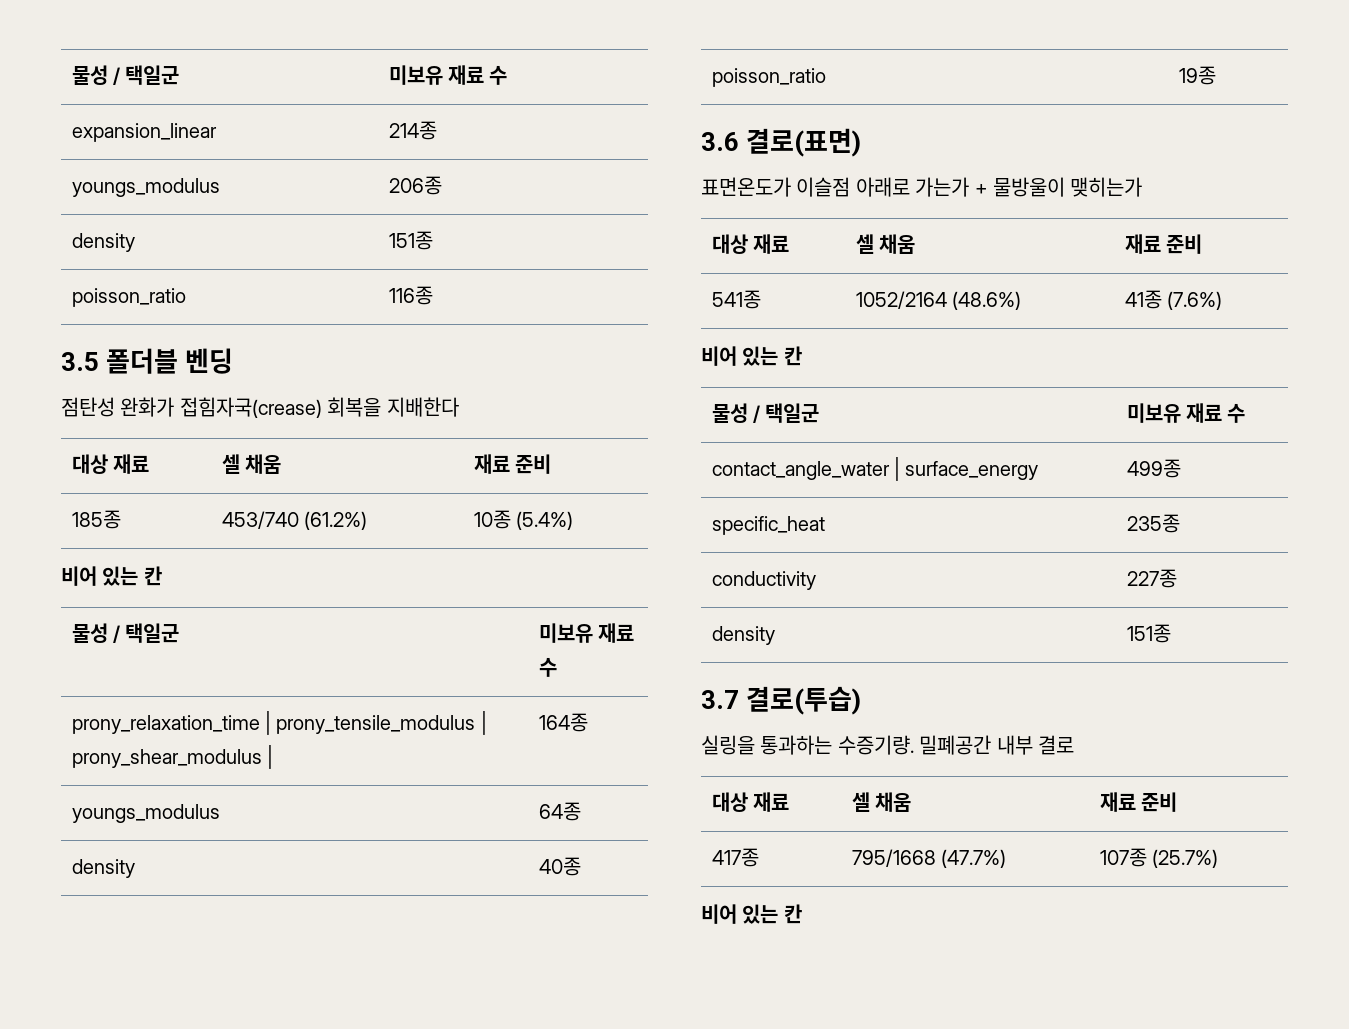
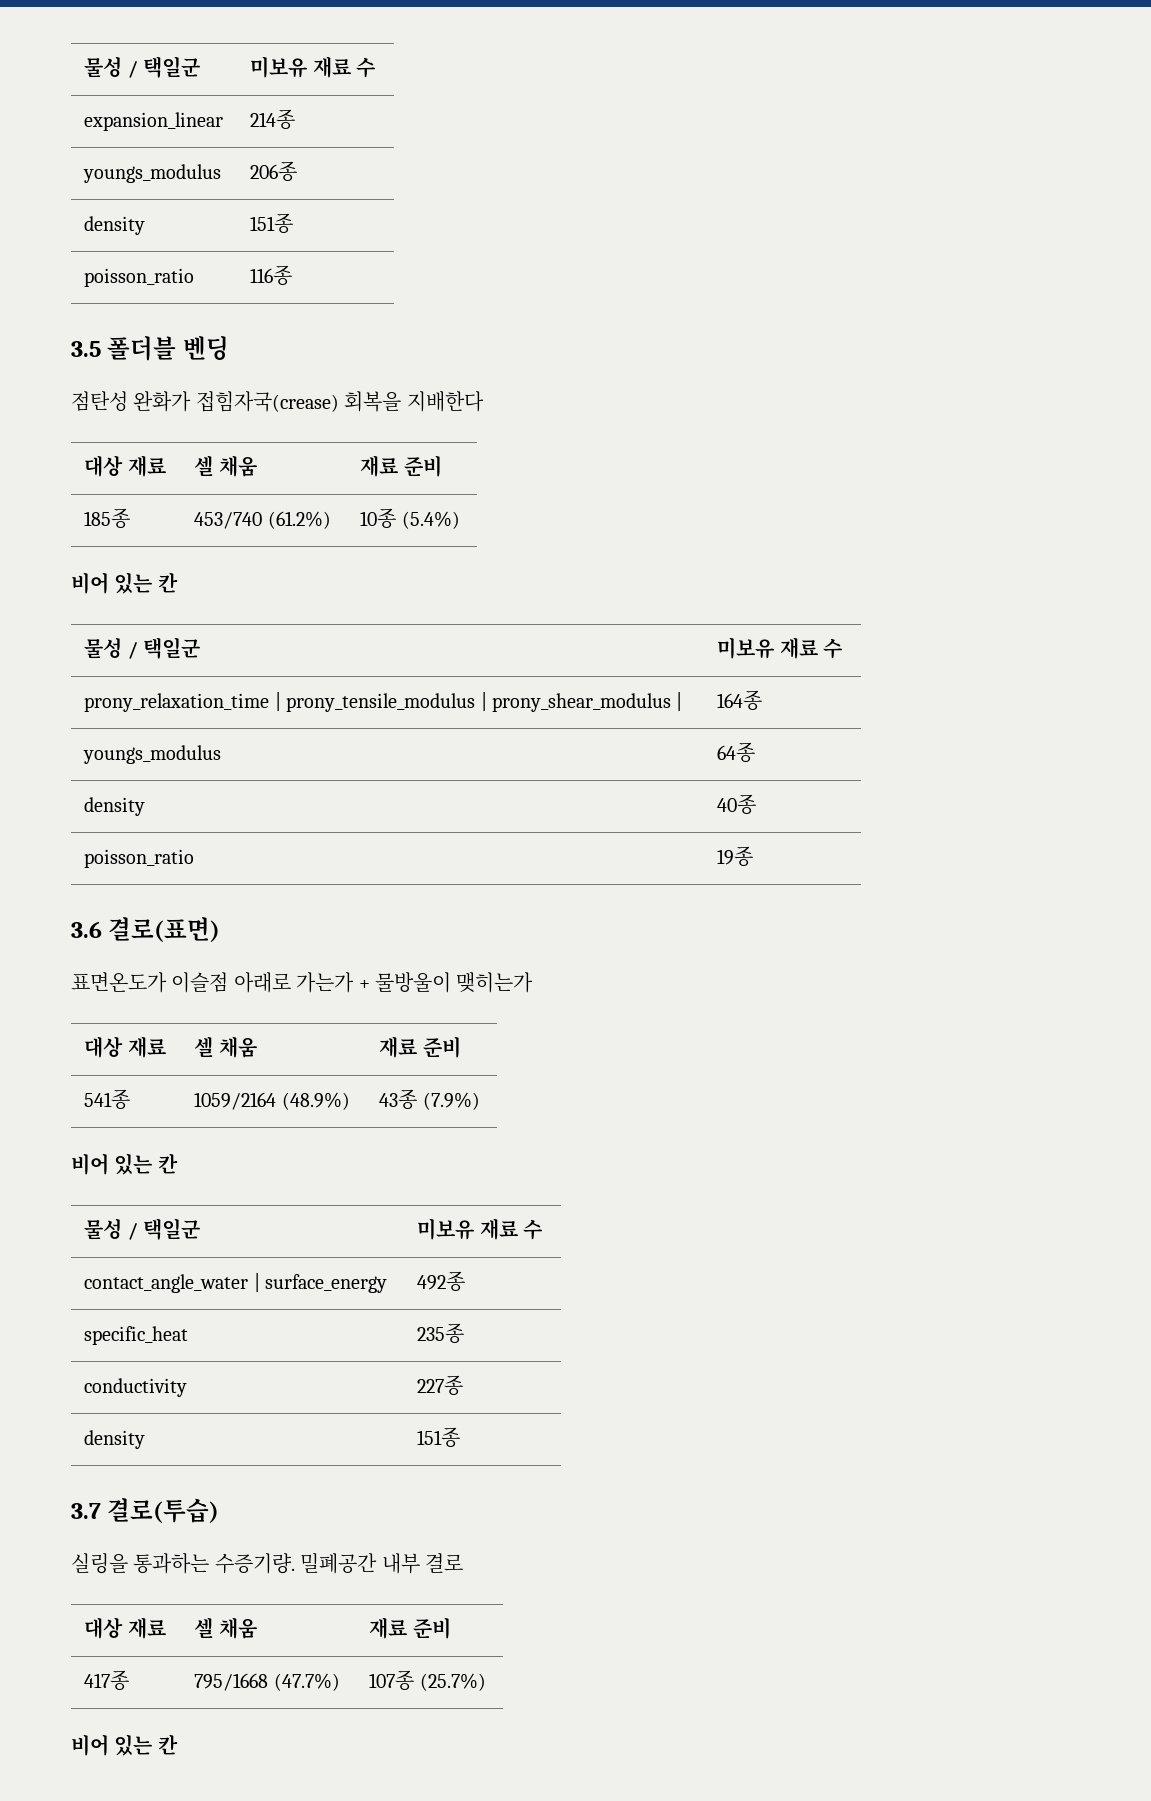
[855,291,1022,310] [1124,290,1223,310] 1052/2164 (48.6%) | 41종 (7.6%) -> [194,1092,350,1110] [379,1089,480,1110] 1059/2164 (48.9%) | 43종 (7.9%)
[1126,459,1181,478] 499종 -> [417,1271,466,1292] 492종

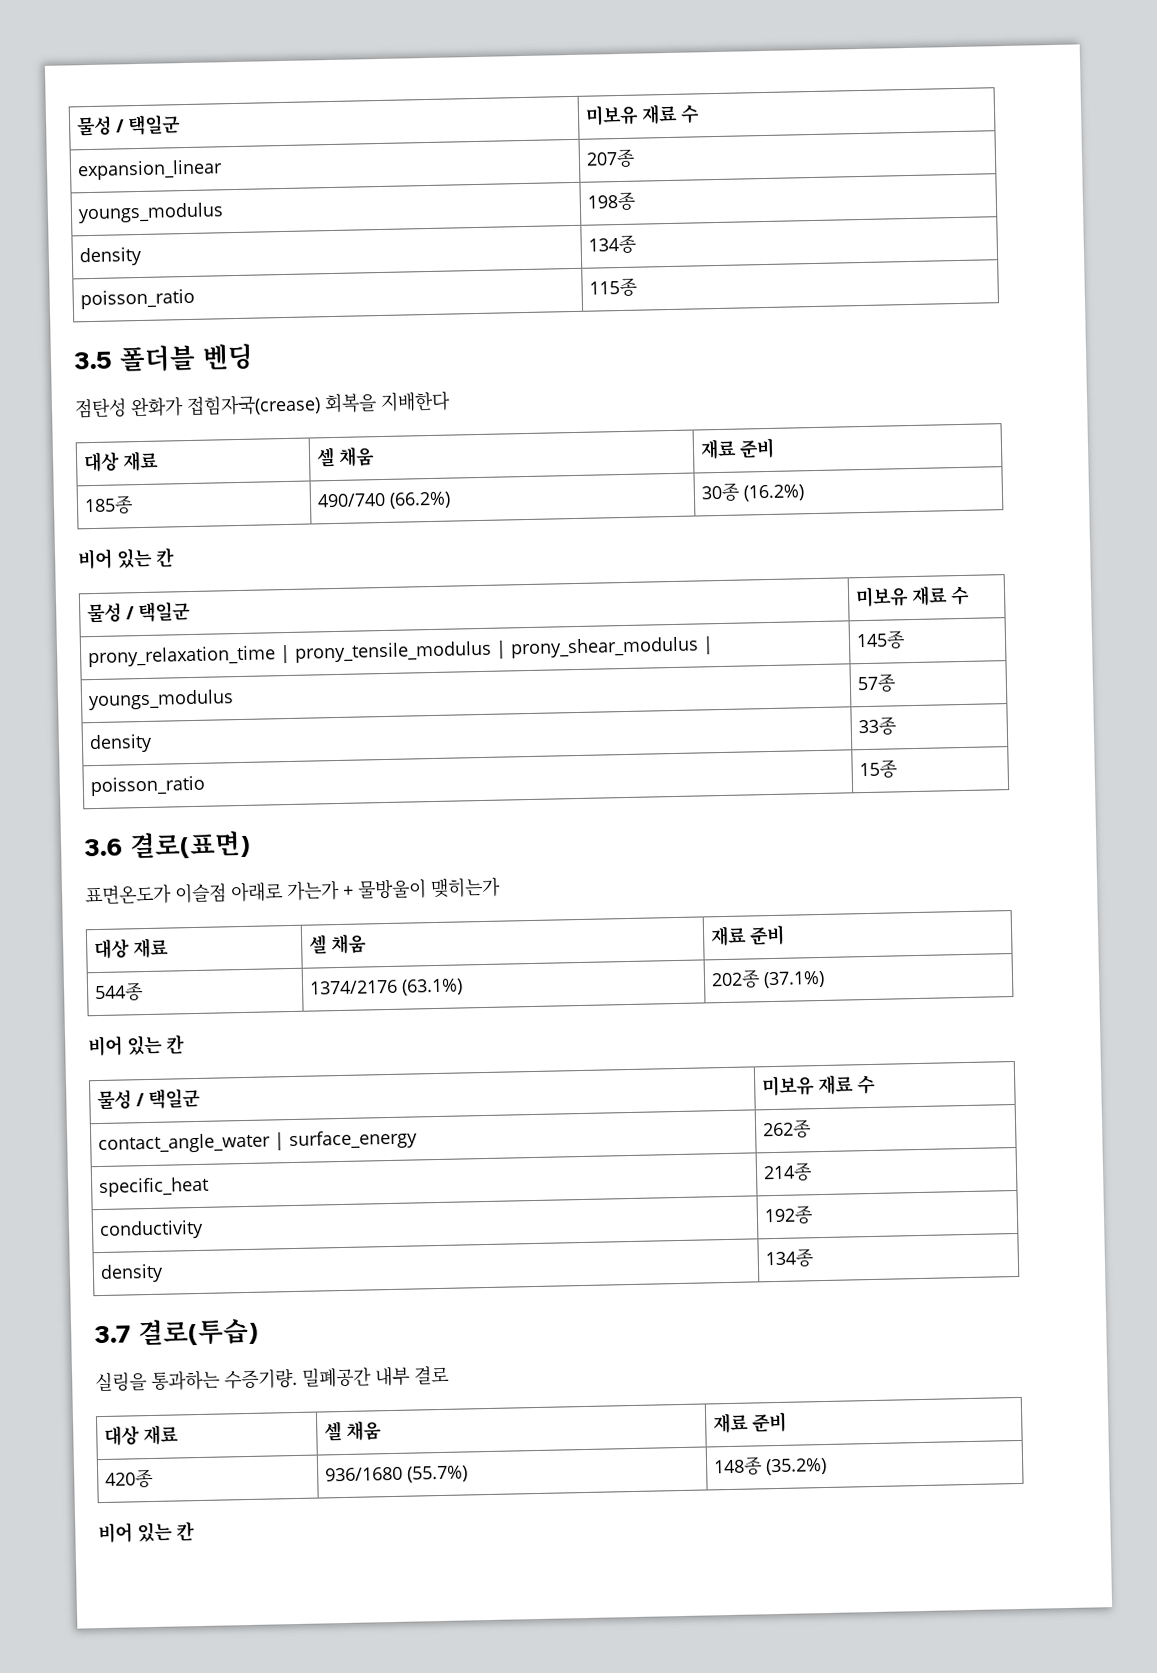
[250,109,296,130] [83,164,222,183] [250,161,298,182] [84,216,146,235] [250,213,294,234] [84,268,195,287] [250,265,293,286] 214종 // youngs_modulus | 206종 // density | 151종 // poisson_ratio | 116종 -> [585,148,635,168] [77,202,224,224] [586,191,635,211] [78,246,143,267] [587,234,636,254] [79,288,195,310] [588,277,637,297] 207종 // youngs_modulus | 198종 // density | 134종 // poisson_ratio | 115종
[194,511,331,529] [360,508,460,529] 453/740 (61.2%) | 10종 (5.4%) -> [316,491,451,509] [700,482,805,502] 490/740 (66.2%) | 30종 (16.2%)
[717,690,763,711] [83,745,222,764] [717,742,756,763] [84,797,146,816] [717,794,757,815] [84,849,195,868] [717,846,754,867] 164종 // youngs_modulus | 64종 // density | 40종 // poisson_ratio | 19종 -> [855,630,905,650] [87,689,234,711] [856,673,896,693] [88,733,153,754] [857,716,896,736] [89,775,206,797] [858,759,897,779] 145종 // youngs_modulus | 57종 // density | 33종 // poisson_ratio | 15종
[84,1089,131,1110] [194,1092,350,1110] [379,1089,480,1110] 541종 | 1059/2164 (48.9%) | 43종 (7.9%) -> [93,982,143,1002] [308,978,463,996] [710,969,825,989] 544종 | 1374/2176 (63.1%) | 202종 (37.1%)
[417,1271,466,1292] 492종 -> [761,1119,811,1139] 262종
[417,1323,465,1344] 235종 -> [762,1162,812,1182] 214종
[417,1375,464,1396] [84,1430,146,1449] [417,1427,461,1448] 227종 // density | 151종 -> [763,1205,813,1225] [99,1263,164,1284] [764,1248,813,1268] 192종 // density | 134종
[84,1670,130,1691] [194,1673,340,1691] [369,1670,486,1691] 417종 | 795/1668 (47.7%) | 107종 (25.7%) -> [104,1468,153,1488] [324,1465,468,1483] [712,1456,827,1476] 420종 | 936/1680 (55.7%) | 148종 (35.2%)

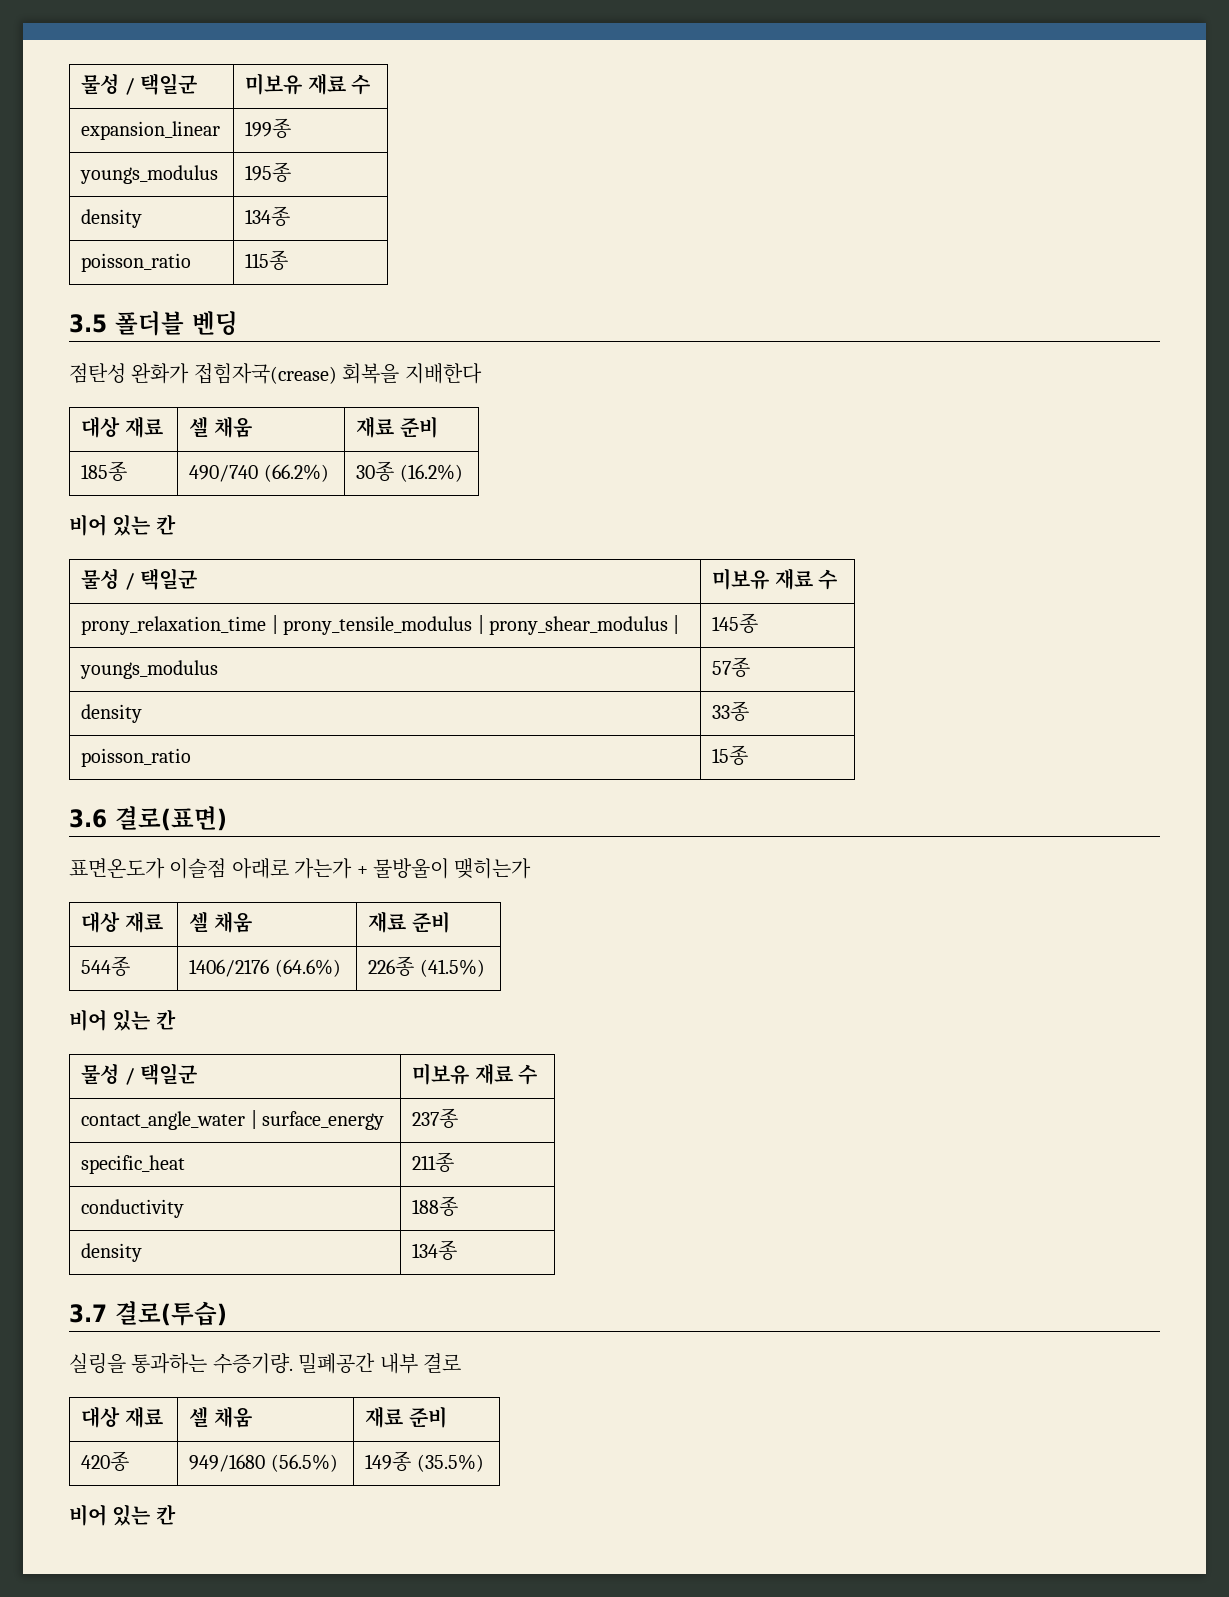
[585,148,635,168] [77,202,224,224] [586,191,635,211] 207종 // youngs_modulus | 198종 -> [245,118,292,139] [80,165,219,184] [245,162,292,183] 199종 // youngs_modulus | 195종
[308,978,463,996] [710,969,825,989] 1374/2176 (63.1%) | 202종 (37.1%) -> [189,959,341,977] [368,956,485,977] 1406/2176 (64.6%) | 226종 (41.5%)
[761,1119,811,1139] 262종 -> [412,1108,459,1129] 237종
[762,1162,812,1182] 214종 -> [412,1152,455,1173] 211종
[763,1205,813,1225] 192종 -> [412,1196,459,1217] 188종
[324,1465,468,1483] [712,1456,827,1476] 936/1680 (55.7%) | 148종 (35.2%) -> [189,1454,338,1472] [365,1451,484,1472] 949/1680 (56.5%) | 149종 (35.5%)

